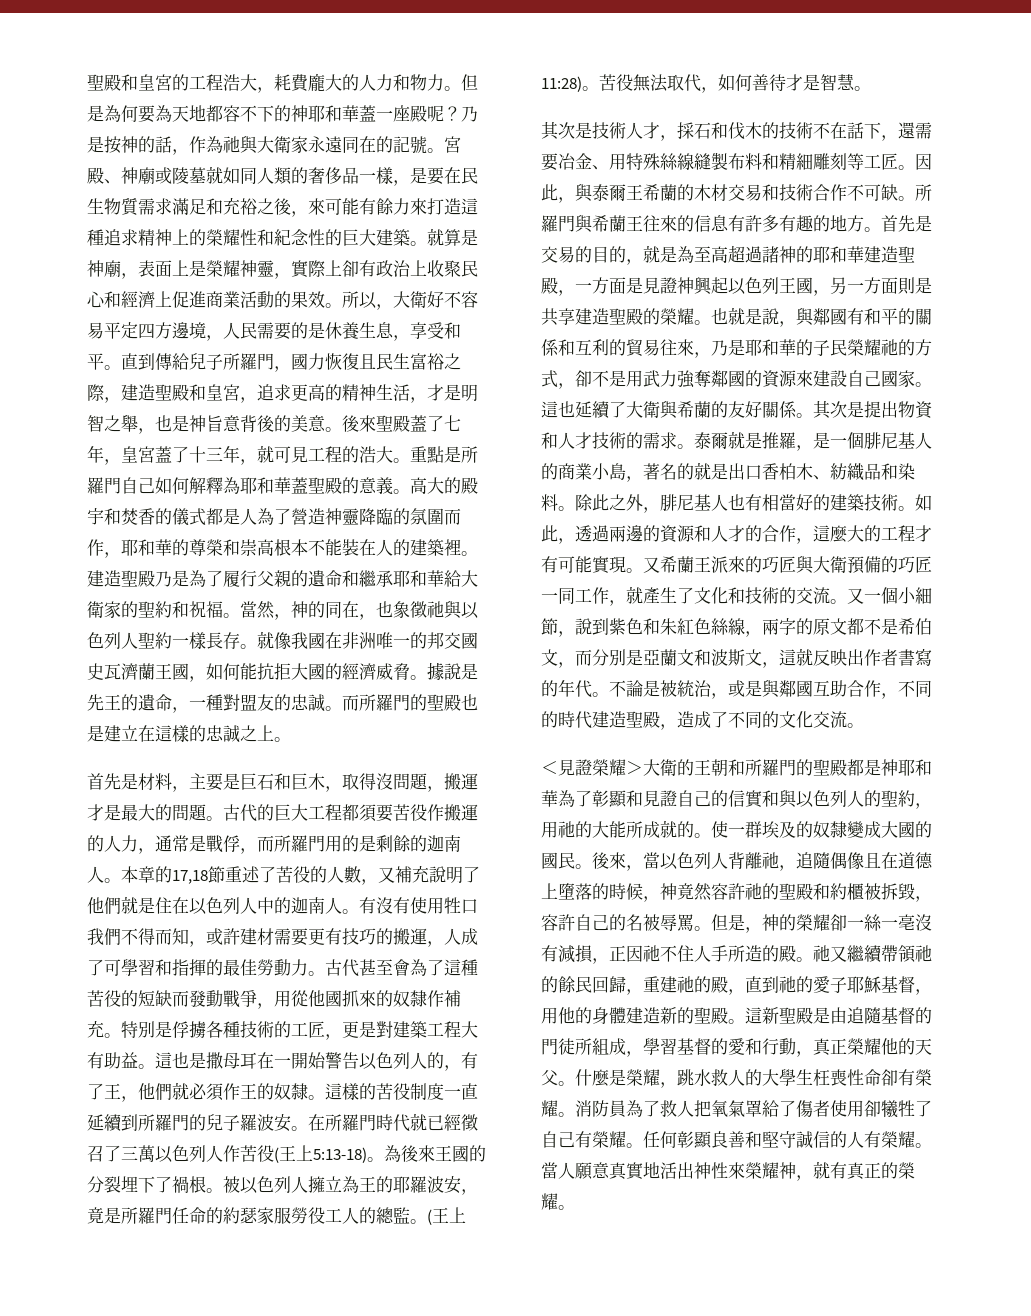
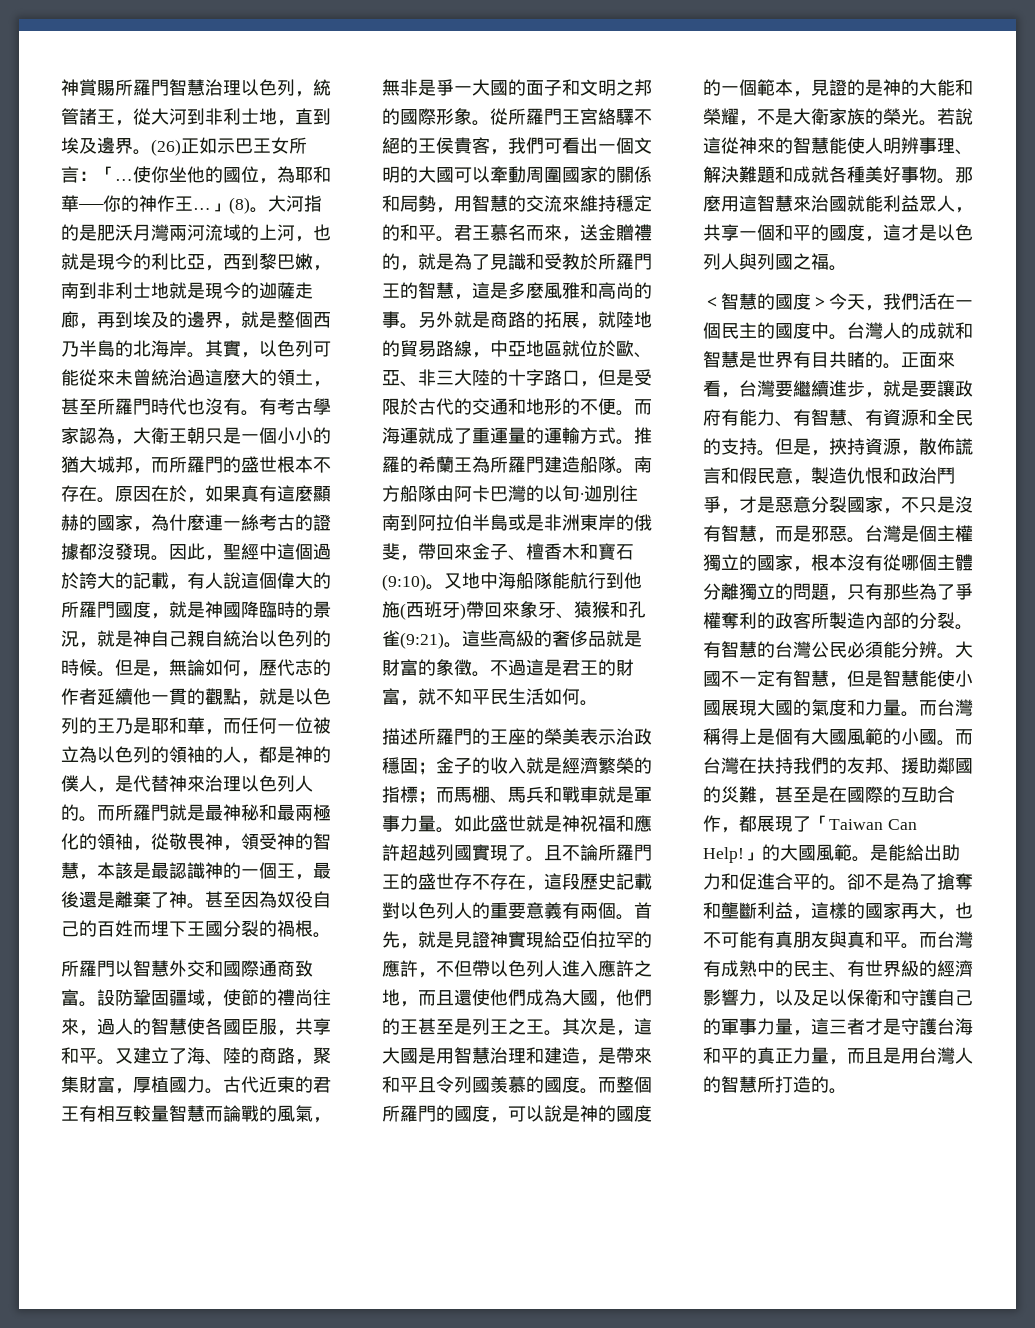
[87,73,478,93] [87,105,478,123] [87,136,461,155] [87,166,478,186] [87,197,478,217] [87,228,478,246] [87,260,478,279] [87,291,478,310] [87,322,461,341] [87,353,461,372] [87,384,478,403] [87,414,461,434] [87,445,478,465] [87,477,478,495] [87,508,461,526] [87,539,478,558] [87,570,478,587] [87,601,479,620] [87,631,478,650] [87,662,478,682] [87,694,478,713] [87,725,291,743] [87,773,478,792] [87,804,478,822] [87,835,461,854] [87,865,480,885] [87,896,478,915] [87,928,478,947] [87,959,478,977] [87,990,461,1009] [87,1020,478,1040] [87,1052,478,1071] [87,1082,478,1102] [87,1113,478,1132] [87,1145,486,1163] [87,1176,478,1195] [87,1207,466,1225] [541,74,871,93] [541,121,932,141] [541,152,932,171] [541,184,932,203] [541,215,932,233] [541,245,915,265] [541,277,932,296] [541,307,932,327] [541,339,932,358] [541,370,932,389] [541,400,933,419] [541,431,932,451] [541,462,915,482] [541,494,932,513] [541,525,932,544] [541,556,932,574] [541,586,932,606] [541,618,932,637] [541,648,932,668] [541,679,932,699] [541,711,864,730] [541,759,932,776] [541,790,932,809] [541,820,932,838] [541,852,933,871] [541,883,932,902] [541,914,932,933] [541,945,932,964] [541,976,932,995] [541,1007,932,1024] [541,1038,932,1057] [541,1069,932,1088] [541,1100,932,1118] [541,1131,932,1149] [541,1161,915,1181] [541,1193,558,1210] 聖殿和皇宮的工程浩大，耗費龐大的人力和物力。但是為何要為天地都容不下的神耶和華蓋一座殿呢？乃是按神的話，作為祂與大衛家永遠同在的記號。宮殿、神廟或陵墓就如同人類的奢侈品一樣，是要在民生物質需求滿足和充裕之後，來可能有餘力來打造這種追求精神上的榮耀性和紀念性的巨大建築。就算是神廟，表面上是榮耀神靈，實際上卻有政治上收聚民心和經濟上促進商業活動的果效。所以，大衛好不容易平定四方邊境，人民需要的是休養生息，享受和平。直到傳給兒子所羅門，國力恢復且民生富裕之際，建造聖殿和皇宮，追求更高的精神生活，才是明智之舉，也是神旨意背後的美意。後來聖殿蓋了七年，皇宮蓋了十三年，就可見工程的浩大。重點是所羅門自己如何解釋為耶和華蓋聖殿的意義。高大的殿宇和焚香的儀式都是人為了營造神靈降臨的氛圍而作，耶和華的尊榮和崇高根本不能裝在人的建築裡。建造聖殿乃是為了履行父親的遺命和繼承耶和華給大衛家的聖約和祝福。當然，神的同在，也象徵祂與以色列人聖約一樣長存。就像我國在非洲唯一的邦交國史瓦濟蘭王國，如何能抗拒大國的經濟威脅。據說是先王的遺命，一種對盟友的忠誠。而所羅門的聖殿也是建立在這樣的忠誠之上。 // 首先是材料，主要是巨石和巨木，取得沒問題，搬運才是最大的問題。古代的巨大工程都須要苦役作搬運的人力，通常是戰俘，而所羅門用的是剩餘的迦南人。本章的17,18節重述了苦役的人數，又補充說明了他們就是住在以色列人中的迦南人。有沒有使用牲口我們不得而知，或許建材需要更有技巧的搬運，人成了可學習和指揮的最佳勞動力。古代甚至會為了這種苦役的短缺而發動戰爭，用從他國抓來的奴隸作補充。特別是俘擄各種技術的工匠，更是對建築工程大有助益。這也是撒母耳在一開始警告以色列人的，有了王，他們就必須作王的奴隸。這樣的苦役制度一直延續到所羅門的兒子羅波安。在所羅門時代就已經徵召了三萬以色列人作苦役(王上5:13-18)。為後來王國的分裂埋下了禍根。被以色列人擁立為王的耶羅波安，竟是所羅門任命的約瑟家服勞役工人的總監。(王上11:28)。苦役無法取代，如何善待才是智慧。 // 其次是技術人才，採石和伐木的技術不在話下，還需要冶金、用特殊絲線縫製布料和精細雕刻等工匠。因此，與泰爾王希蘭的木材交易和技術合作不可缺。所羅門與希蘭王往來的信息有許多有趣的地方。首先是交易的目的，就是為至高超過諸神的耶和華建造聖殿，一方面是見證神興起以色列王國，另一方面則是共享建造聖殿的榮耀。也就是說，與鄰國有和平的關係和互利的貿易往來，乃是耶和華的子民榮耀祂的方式，卻不是用武力強奪鄰國的資源來建設自己國家。這也延續了大衛與希蘭的友好關係。其次是提出物資和人才技術的需求。泰爾就是推羅，是一個腓尼基人的商業小島，著名的就是出口香柏木、紡織品和染料。除此之外，腓尼基人也有相當好的建築技術。如此，透過兩邊的資源和人才的合作，這麼大的工程才有可能實現。又希蘭王派來的巧匠與大衛預備的巧匠一同工作，就產生了文化和技術的交流。又一個小細節，說到紫色和朱紅色絲線，兩字的原文都不是希伯文，而分別是亞蘭文和波斯文，這就反映出作者書寫的年代。不論是被統治，或是與鄰國互助合作，不同的時代建造聖殿，造成了不同的文化交流。 // ＜見證榮耀＞大衛的王朝和所羅門的聖殿都是神耶和華為了彰顯和見證自己的信實和與以色列人的聖約，用祂的大能所成就的。使一群埃及的奴隸變成大國的國民。後來，當以色列人背離祂，追隨偶像且在道德上墮落的時候，神竟然容許祂的聖殿和約櫃被拆毀，容許自己的名被辱罵。但是，神的榮耀卻一絲一亳沒有減損，正因祂不住人手所造的殿。祂又繼續帶領祂的餘民回歸，重建祂的殿，直到祂的愛子耶穌基督，用他的身體建造新的聖殿。這新聖殿是由追隨基督的門徒所組成，學習基督的愛和行動，真正榮耀他的天父。什麼是榮耀，跳水救人的大學生枉喪性命卻有榮耀。消防員為了救人把氧氣罩給了傷者使用卻犧牲了自己有榮耀。任何彰顯良善和堅守誠信的人有榮耀。當人願意真實地活出神性來榮耀神，就有真正的榮耀 -> [61,79,331,97] [61,108,331,126] [61,137,307,156] [61,166,331,184] [61,195,322,214] [61,224,331,242] [61,253,331,271] [61,282,313,299] [61,311,331,329] [61,340,331,358] [61,369,331,387] [61,398,331,416] [61,427,331,445] [61,456,331,474] [61,485,331,503] [61,514,331,532] [61,543,331,561] [61,572,331,590] [61,601,331,619] [61,630,331,648] [61,659,331,677] [61,688,331,706] [61,717,331,735] [61,746,331,764] [61,775,313,793] [61,804,331,822] [61,833,331,851] [61,862,331,880] [61,891,331,909] [61,920,331,938] [61,960,313,977] [61,989,331,1007] [61,1018,331,1036] [61,1047,331,1065] [61,1076,331,1094] [61,1105,331,1123] [382,79,652,96] [382,108,652,126] [382,137,652,155] [382,166,652,183] [382,195,652,213] [382,224,652,242] [382,253,652,271] [382,282,652,300] [382,311,652,329] [382,340,652,358] [382,369,652,387] [382,398,652,416] [382,427,652,445] [382,456,652,474] [382,485,638,502] [382,514,652,531] [382,543,634,561] [382,572,642,591] [382,601,646,620] [382,630,642,649] [382,659,634,677] [382,688,598,706] [382,728,652,745] [382,757,652,775] [382,786,652,804] [382,815,652,833] [382,844,652,862] [382,873,652,891] [382,902,652,920] [382,931,652,949] [382,960,652,978] [382,989,652,1007] [382,1018,652,1036] [382,1047,652,1065] [382,1076,652,1094] [382,1105,652,1123] [703,79,973,97] [703,108,973,126] [703,137,973,155] [703,166,973,184] [703,195,973,213] [703,224,973,242] [703,253,847,271] [703,293,973,311] [703,322,973,340] [703,351,955,369] [703,380,973,398] [703,409,973,427] [703,438,973,456] [703,467,955,485] [703,496,973,514] [703,525,973,543] [703,554,973,572] [703,583,973,601] [703,612,973,630] [703,641,973,659] [703,670,973,688] [703,699,973,717] [703,728,973,746] [703,757,973,775] [703,786,955,804] [703,815,917,833] [703,844,960,863] [703,873,973,891] [703,902,973,920] [703,931,973,949] [703,960,973,978] [703,989,973,1007] [703,1018,973,1036] [703,1047,973,1065] [703,1076,829,1093] 神賞賜所羅門智慧治理以色列，統管諸王，從大河到非利士地，直到埃及邊界。(26)正如示巴王女所言：「…使你坐他的國位，為耶和華──你的神作王…」(8)。大河指的是肥沃月灣兩河流域的上河，也就是現今的利比亞，西到黎巴嫩，南到非利士地就是現今的迦薩走廊，再到埃及的邊界，就是整個西乃半島的北海岸。其實，以色列可能從來未曾統治過這麼大的領土，甚至所羅門時代也沒有。有考古學家認為，大衛王朝只是一個小小的猶大城邦，而所羅門的盛世根本不存在。原因在於，如果真有這麼顯赫的國家，為什麼連一絲考古的證據都沒發現。因此，聖經中這個過於誇大的記載，有人說這個偉大的所羅門國度，就是神國降臨時的景況，就是神自己親自統治以色列的時候。但是，無論如何，歷代志的作者延續他一貫的觀點，就是以色列的王乃是耶和華，而任何一位被立為以色列的領袖的人，都是神的僕人，是代替神來治理以色列人的。而所羅門就是最神秘和最兩極化的領袖，從敬畏神，領受神的智慧，本該是最認識神的一個王，最後還是離棄了神。甚至因為奴役自己的百姓而埋下王國分裂的禍根。 // 所羅門以智慧外交和國際通商致富。設防鞏固疆域，使節的禮尚往來，過人的智慧使各國臣服，共享和平。又建立了海、陸的商路，聚集財富，厚植國力。古代近東的君王有相互較量智慧而論戰的風氣，無非是爭一大國的面子和文明之邦的國際形象。從所羅門王宮絡驛不絕的王侯貴客，我們可看出一個文明的大國可以牽動周圍國家的關係和局勢，用智慧的交流來維持穩定的和平。君王慕名而來，送金贈禮的，就是為了見識和受教於所羅門王的智慧，這是多麼風雅和高尚的事。另外就是商路的拓展，就陸地的貿易路線，中亞地區就位於歐、亞、非三大陸的十字路口，但是受限於古代的交通和地形的不便。而海運就成了重運量的運輸方式。推羅的希蘭王為所羅門建造船隊。南方船隊由阿卡巴灣的以旬‧迦別往南到阿拉伯半島或是非洲東岸的俄斐，帶回來金子、檀香木和寶石(9:10)。又地中海船隊能航行到他施(西班牙)帶回來象牙、猿猴和孔雀(9:21)。這些高級的奢侈品就是財富的象徵。不過這是君王的財富，就不知平民生活如何。 // 描述所羅門的王座的榮美表示治政穩固；金子的收入就是經濟繁榮的指標；而馬棚、馬兵和戰車就是軍事力量。如此盛世就是神祝福和應許超越列國實現了。且不論所羅門王的盛世存不存在，這段歷史記載對以色列人的重要意義有兩個。首先，就是見證神實現給亞伯拉罕的應許，不但帶以色列人進入應許之地，而且還使他們成為大國，他們的王甚至是列王之王。其次是，這大國是用智慧治理和建造，是帶來和平且令列國羡慕的國度。而整個所羅門的國度，可以說是神的國度的一個範本，見證的是神的大能和榮耀，不是大衛家族的榮光。若說這從神來的智慧能使人明辨事理、解決難題和成就各種美好事物。那麼用這智慧來治國就能利益眾人，共享一個和平的國度，這才是以色列人與列國之福。 // ＜智慧的國度＞今天，我們活在一個民主的國度中。台灣人的成就和智慧是世界有目共睹的。正面來看，台灣要繼續進步，就是要讓政府有能力、有智慧、有資源和全民的支持。但是，挾持資源，散佈謊言和假民意，製造仇恨和政治鬥爭，才是惡意分裂國家，不只是沒有智慧，而是邪惡。台灣是個主權獨立的國家，根本沒有從哪個主體分離獨立的問題，只有那些為了爭權奪利的政客所製造內部的分裂。有智慧的台灣公民必須能分辨。大國不一定有智慧，但是智慧能使小國展現大國的氣度和力量。而台灣稱得上是個有大國風範的小國。而台灣在扶持我們的友邦、援助鄰國的災難，甚至是在國際的互助合作，都展現了「Taiwan Can Help!」的大國風範。是能給出助力和促進合平的。卻不是為了搶奪和壟斷利益，這樣的國家再大，也不可能有真朋友與真和平。而台灣有成熟中的民主、有世界級的經濟影響力，以及足以保衛和守護自己的軍事力量，這三者才是守護台海和平的真正力量，而且是用台灣人的智慧所打造的

